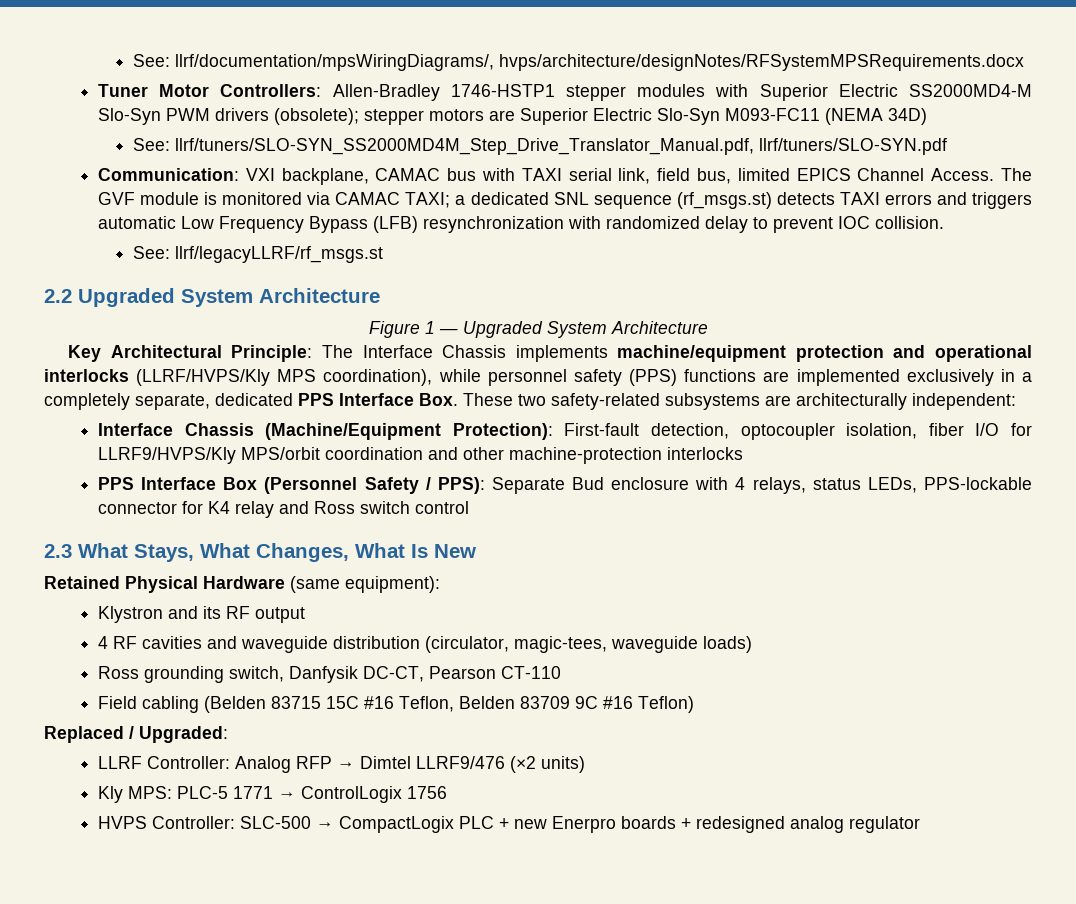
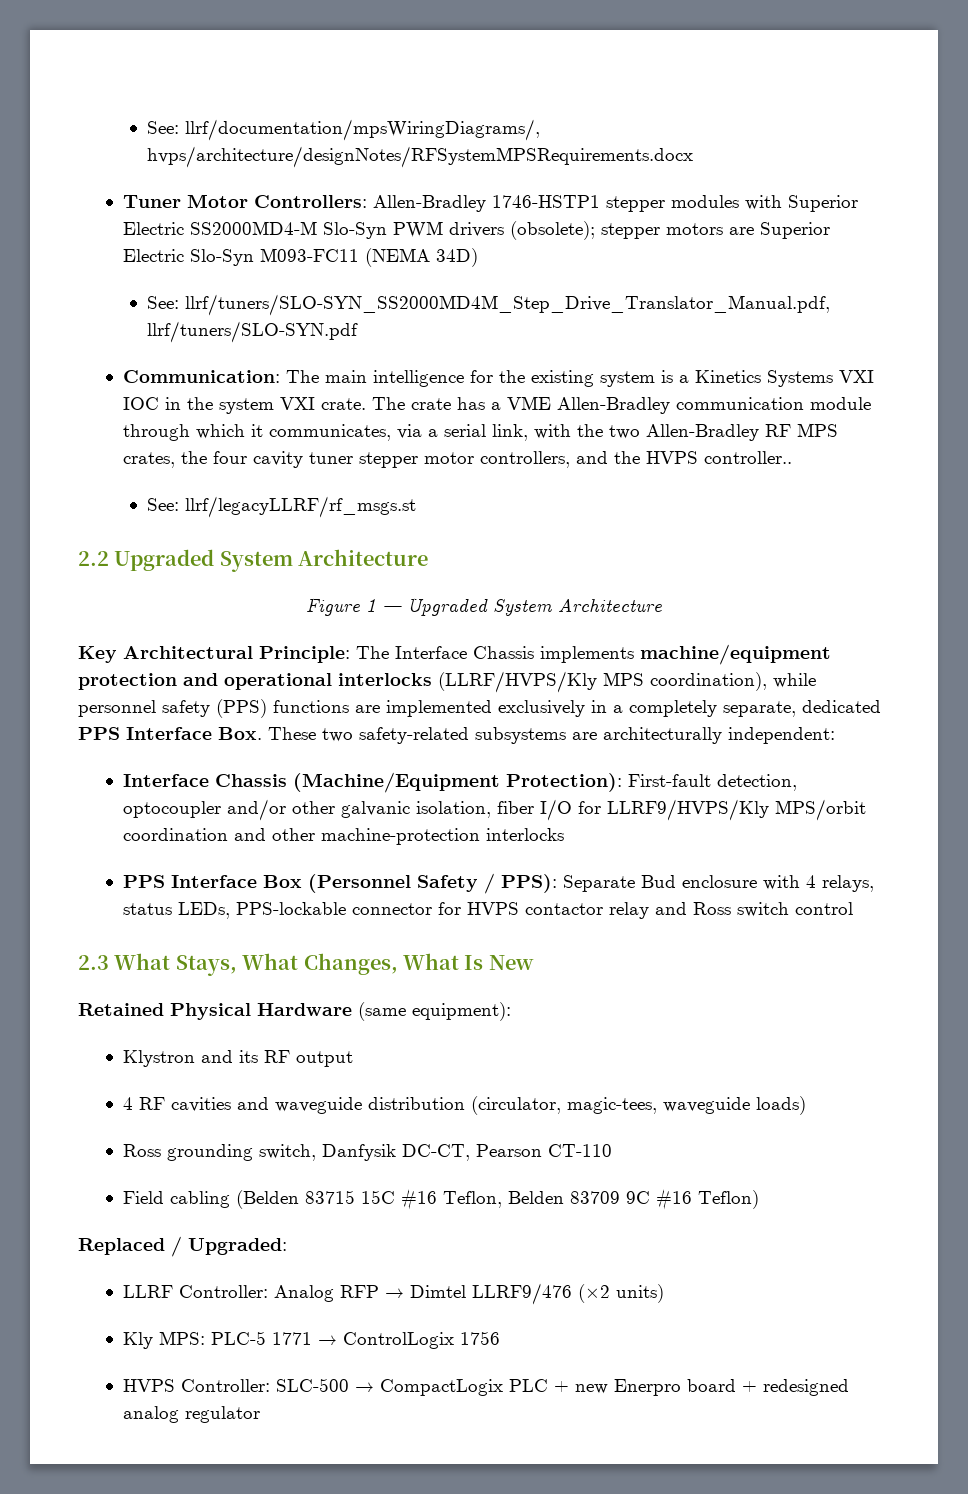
[245,168,1032,185] [98,192,1032,209] [98,216,945,233] VXI backplane, CAMAC bus with TAXI serial link, field bus, limited EPICS Channel Access. The GVF module is monitored via CAMAC TAXI; a dedicated SNL sequence (rf_msgs.st) detects TAXI errors and triggers automatic Low Frequency Bypass (LFB) resynchronization with randomized delay to prevent IOC collision. -> [286,370,875,387] [123,396,872,414] [123,423,839,441] [123,451,793,468] The main intelligence for the existing system is a Kinetics Systems VXI IOC in the system VXI crate. The crate has a VME Allen-Bradley communication module through which it communicates, via a serial link, with the two Allen-Bradley RF MPS crates, the four cavity tuner stepper motor controllers, and the HVPS controller..
(835, 431) none -> [227,799,411,821] and/or other galvanic
[208,501,231,514] K4 -> [467,902,604,915] HVPS contactor
[621,816,677,829] boards -> [687,1379,737,1392] board

